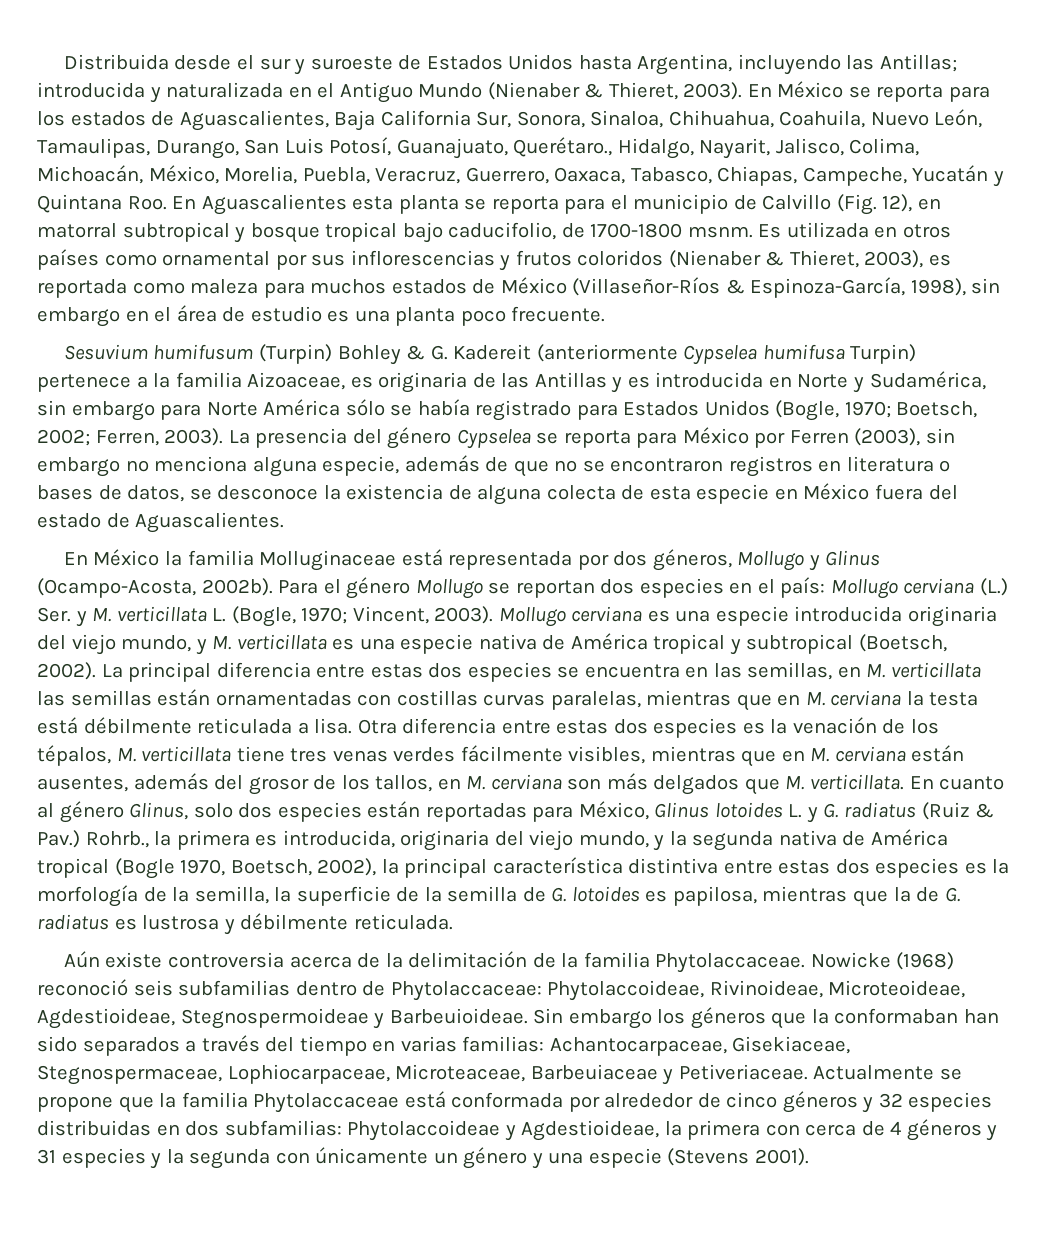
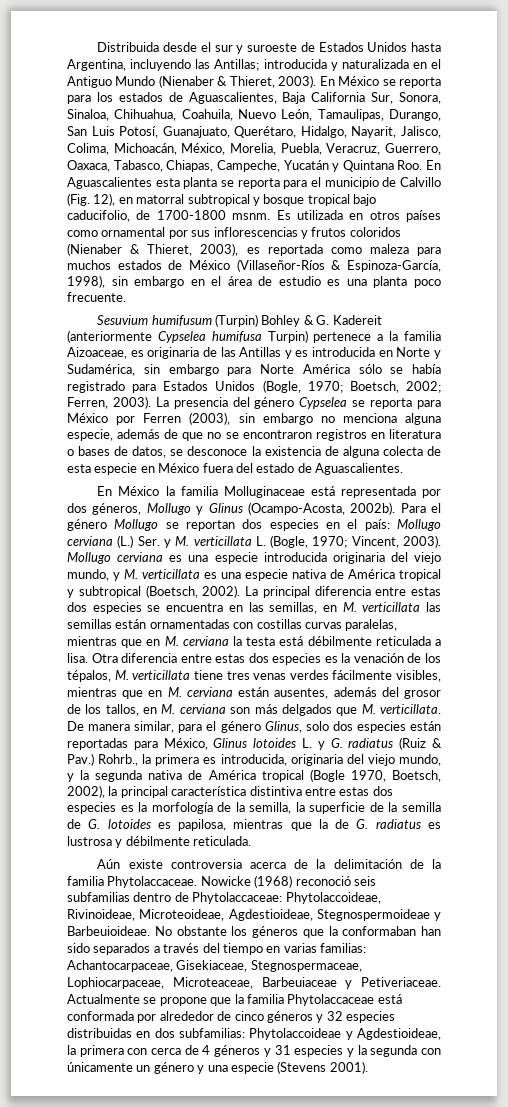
[513,137,613,157] Querétaro., -> [234,126,297,138] Querétaro,
[909,776,1005,790] [37,803,54,818] En cuanto al -> [67,721,217,733] De manera similar, para el
[533,1008,652,1029] Sin embargo -> [154,926,227,936] No obstante

